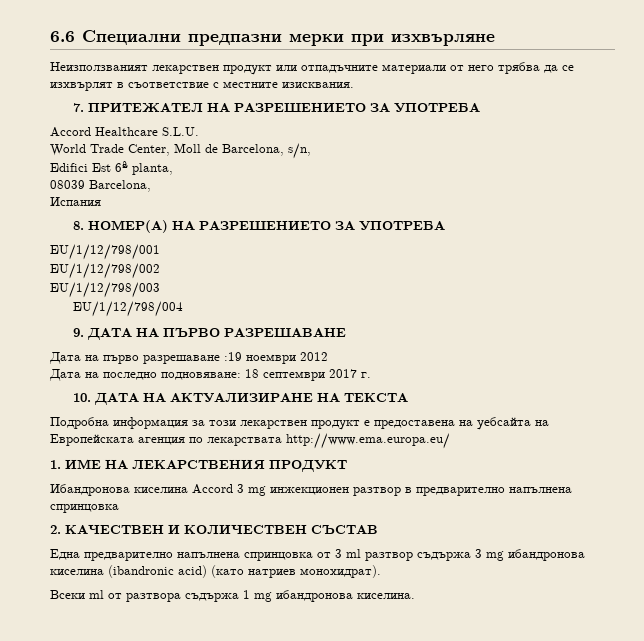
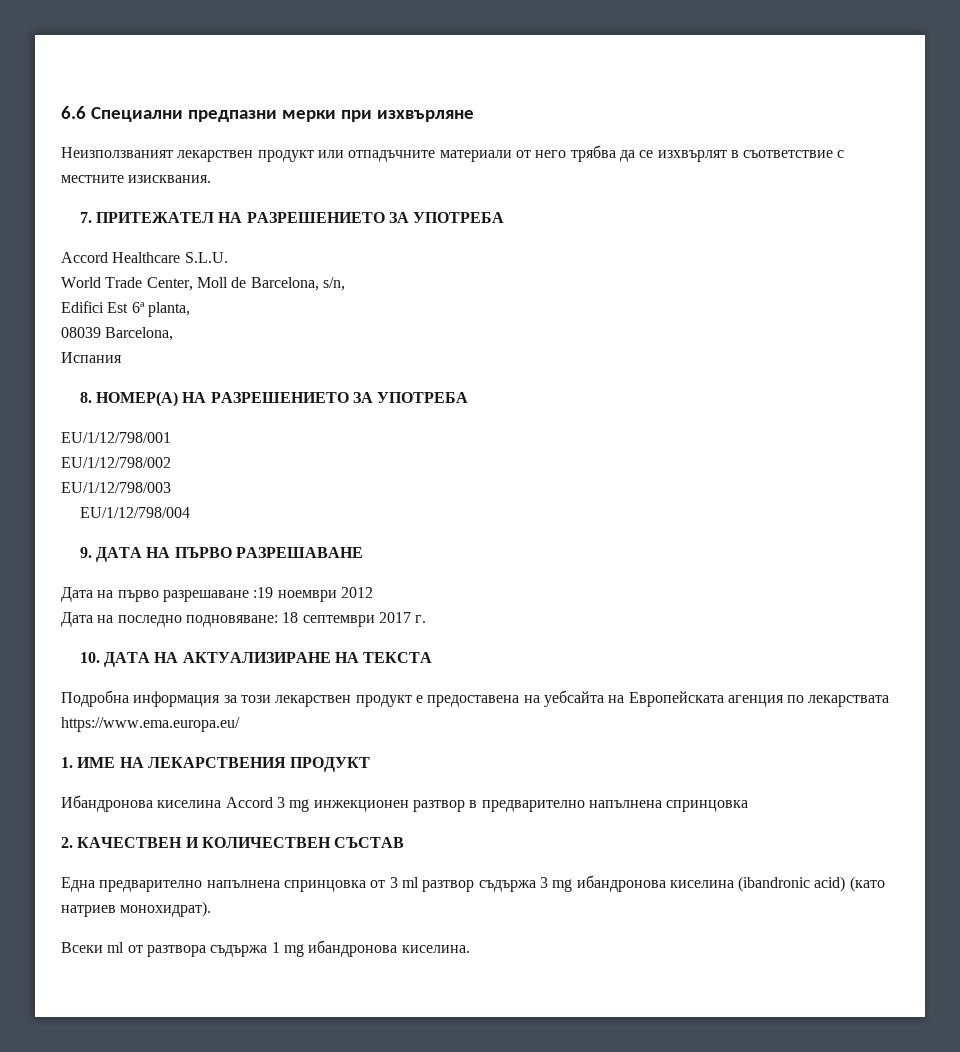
[286,433,450,449] http://www.ema.europa.eu/ -> [61,717,240,732] https://www.ema.europa.eu/

